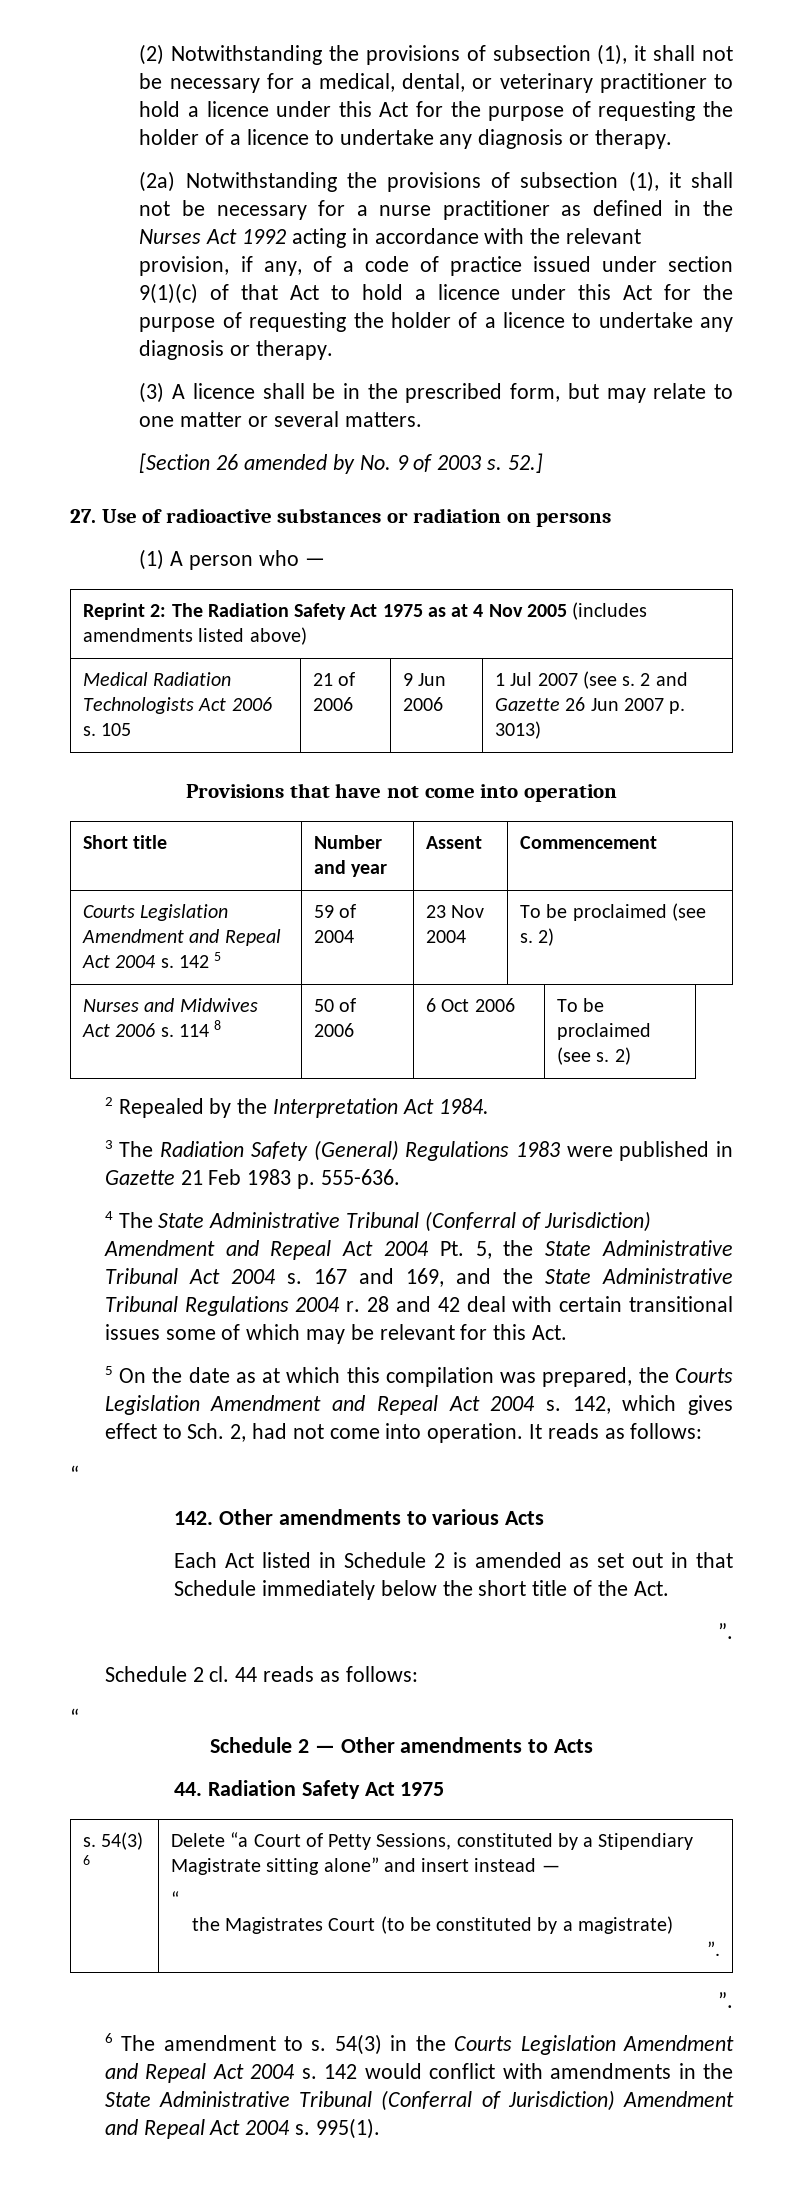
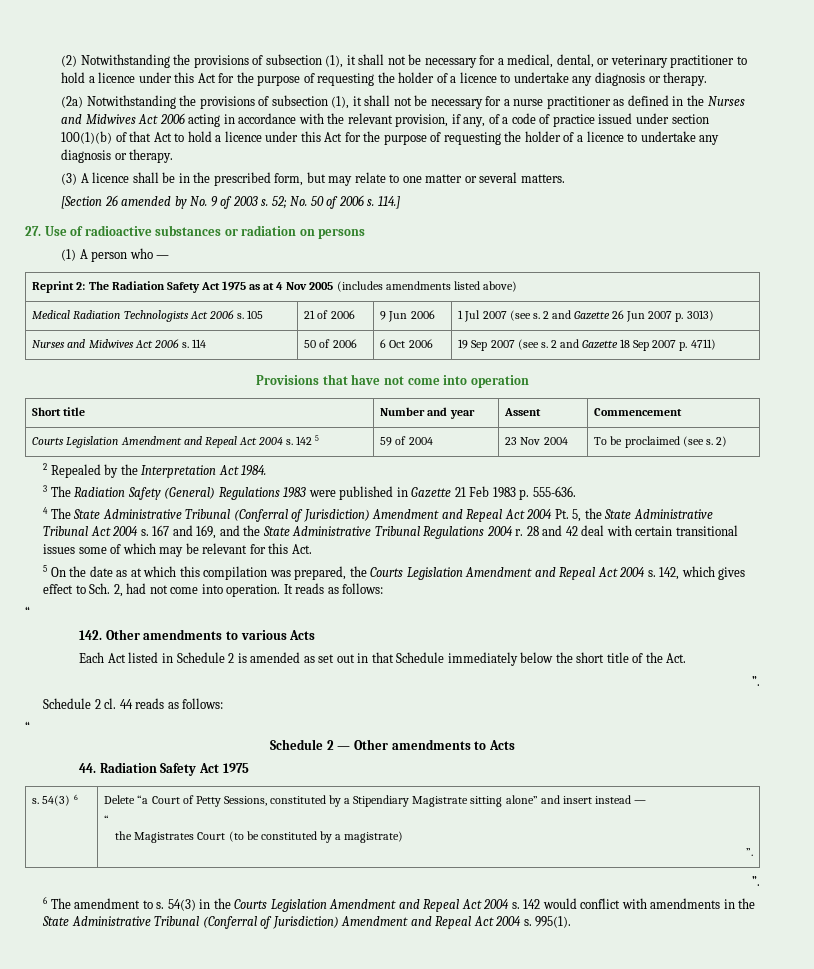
[206,229,287,244] Act 1992 -> [61,113,185,124] and Midwives Act 2006
[139,283,199,304] 9(1)(c) -> [61,131,113,144] 100(1)(b)
[507,453,543,473] 52.] -> [271,195,400,209] 52; No. 50 of 2006 s. 114.]
(541, 730) none -> [32,339,206,348] [304,339,357,348] [380,339,433,348] [458,339,716,351] // Nurses and Midwives Act 2006 s. 114 | 50 of 2006 | 6 Oct 2006 | 19 Sep 2007 (see s. 2 and Gazette 18 Sep 2007 p. 4711)
[82,998,258,1012] [81,1020,222,1037] [313,998,357,1012] [313,1023,354,1037] [425,998,515,1012] [556,998,605,1012] [556,1023,651,1040] [556,1047,631,1065] // Nurses and Midwives Act 2006 s. 114 8 | 50 of 2006 | 6 Oct 2006 | To be proclaimed (see s. 2) -> (727, 441) none

